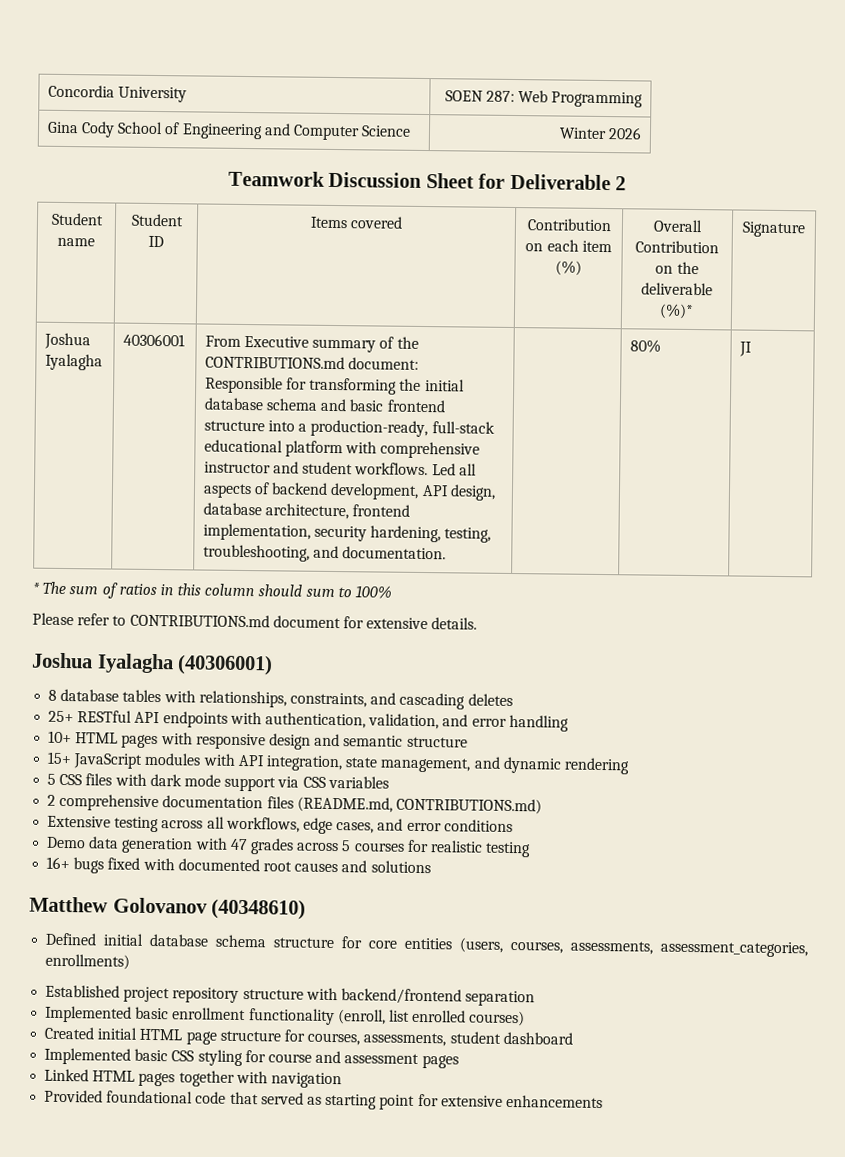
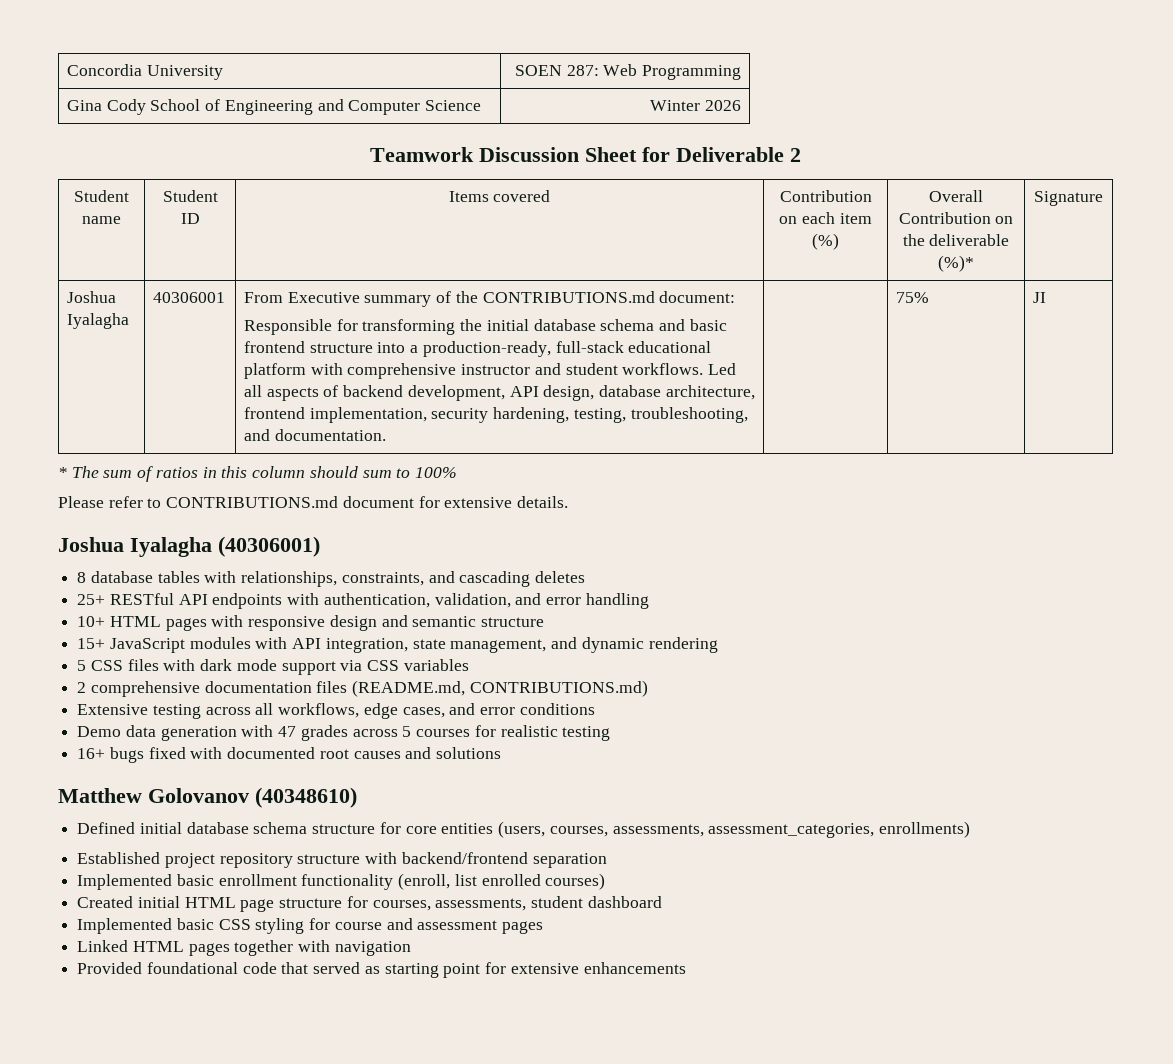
[629,339,661,353] 80% -> [895,292,929,303] 75%

